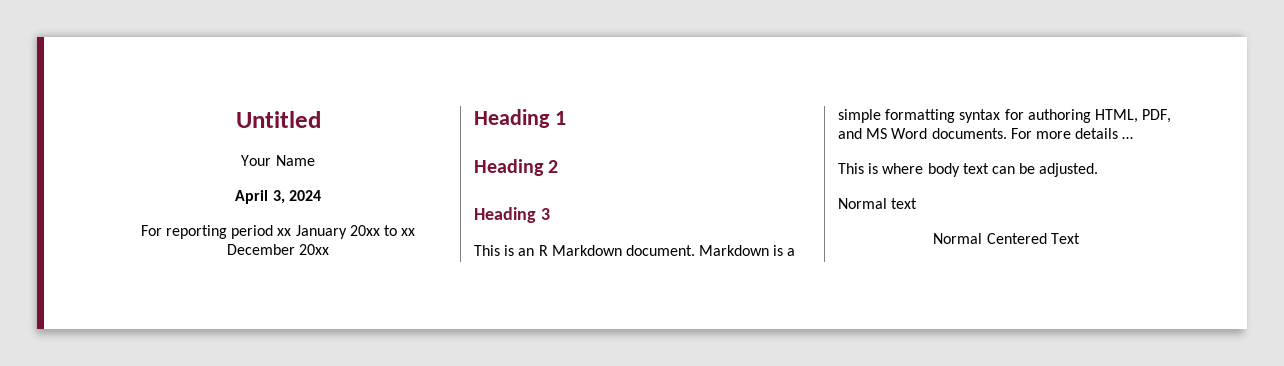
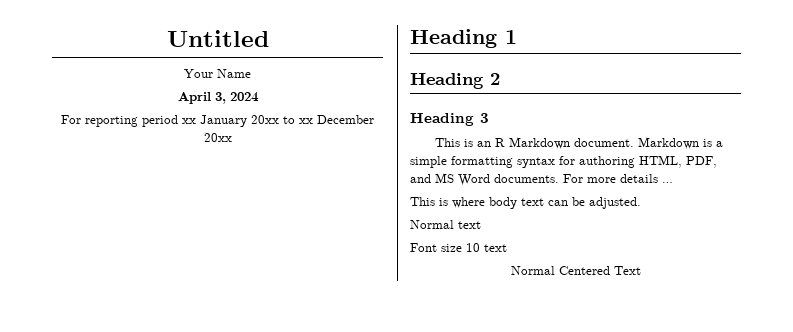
(918, 203) none -> [410,243,507,252] // Font size 10 text

